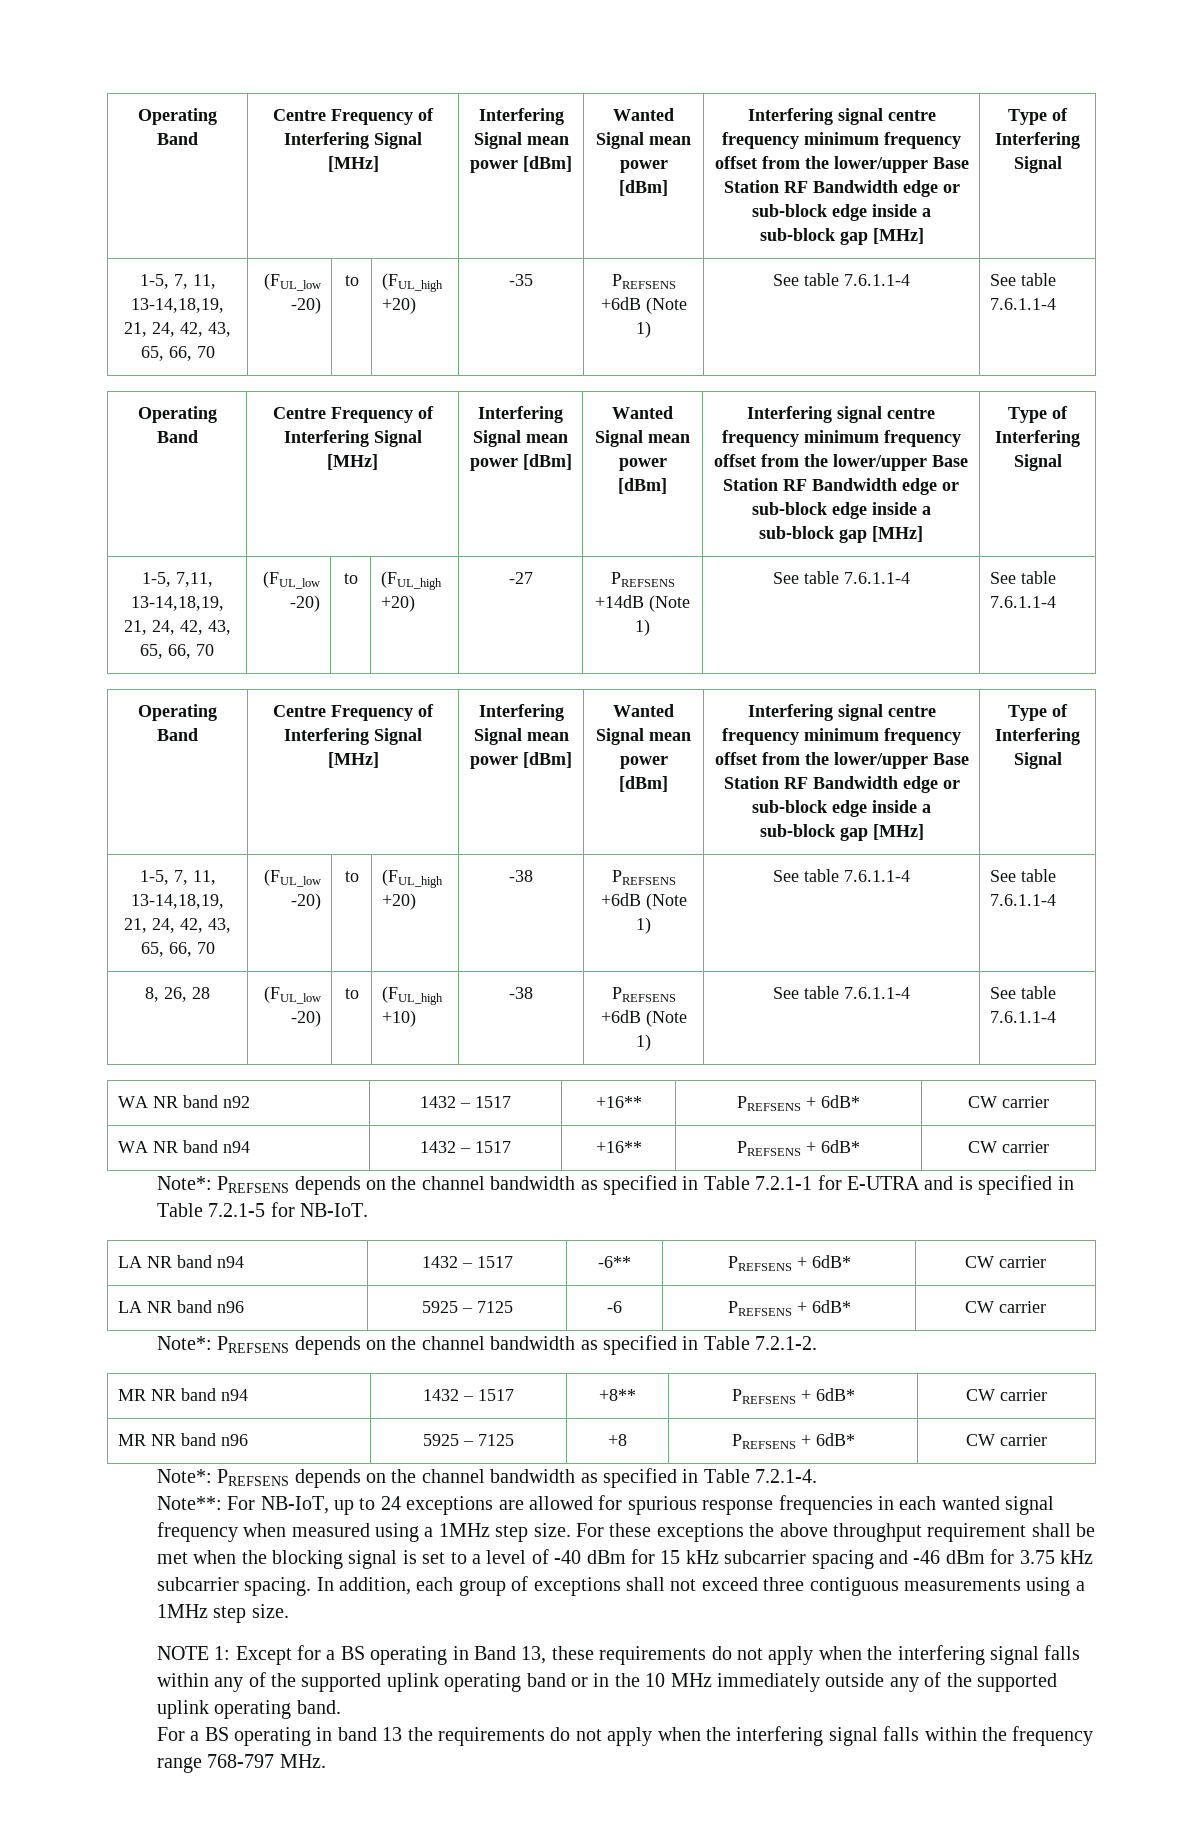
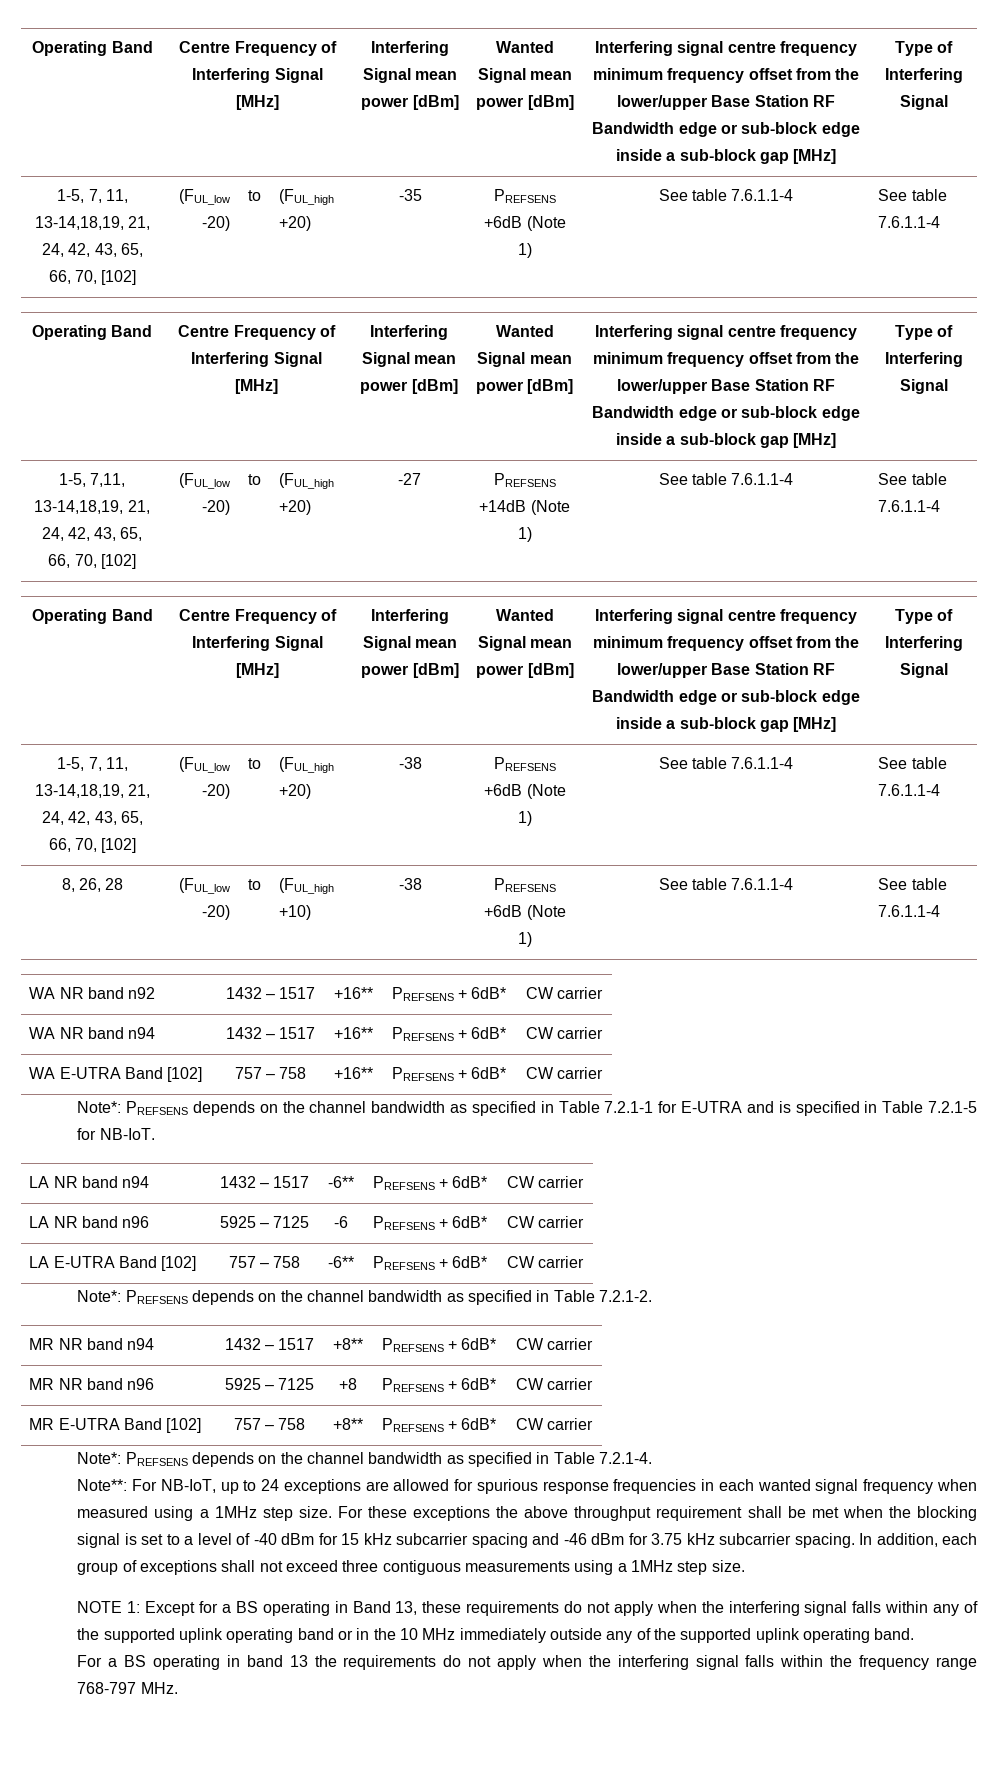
[196,346,215,358] 70 -> [75,270,137,285] 70, [102]
[196,644,214,656] 70 -> [74,554,136,569] 70, [102]
[196,942,215,954] 70 -> [75,838,137,853] 70, [102]
(1049, 1147) none -> [29,1067,203,1082] [234,1067,307,1079] [334,1067,373,1079] [391,1067,507,1081] [525,1067,604,1079] // WA E-UTRA Band [102] | 757 – 758 | +16** | PREFSENS + 6dB* | CW carrier
(1046, 1307) none -> [29,1256,197,1271] [228,1256,301,1268] [328,1256,354,1268] [372,1256,488,1270] [506,1256,585,1268] // LA E-UTRA Band [102] | 757 – 758 | -6** | PREFSENS + 6dB* | CW carrier
(1047, 1440) none -> [29,1418,202,1433] [233,1418,306,1430] [333,1418,363,1430] [381,1418,497,1432] [515,1418,594,1430] // MR E-UTRA Band [102] | 757 – 758 | +8** | PREFSENS + 6dB* | CW carrier

